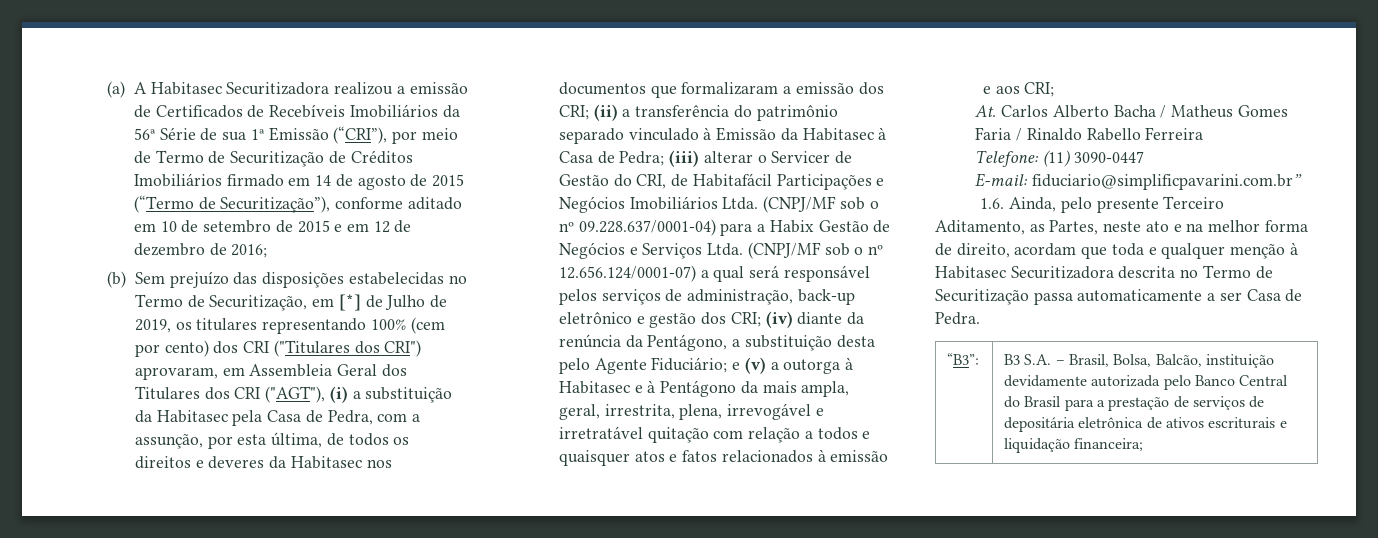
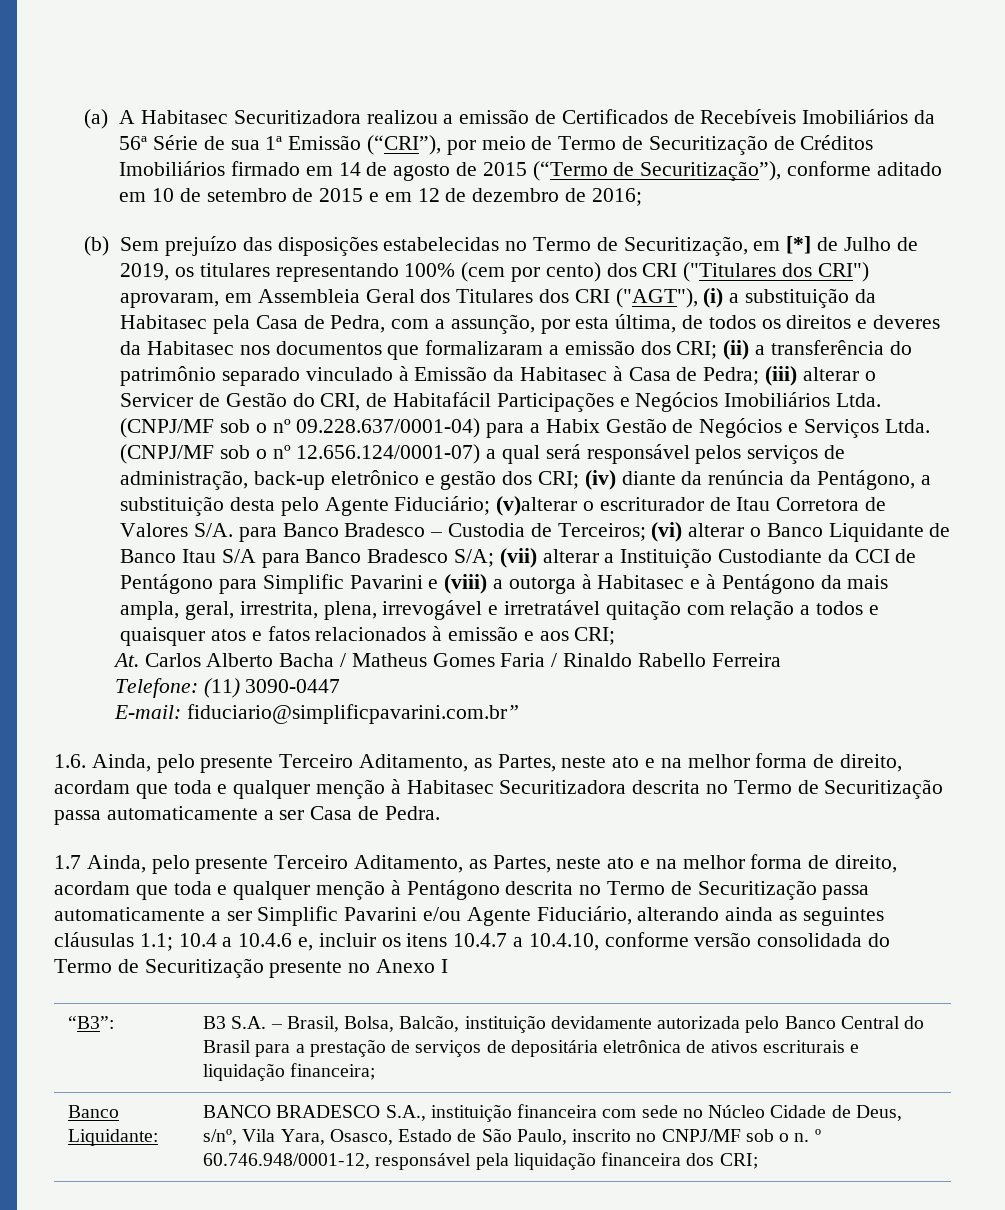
[732,357,766,374] e (v) -> [496,496,886,516] [120,522,951,542] [120,548,917,568] [120,574,488,594] (v)alterar o escriturador de Itau Corretora de Valores S/A. para Banco Bradesco – Custodia de Terceiros; (vi) alterar o Banco Liquidante de Banco Itau S/A para Banco Bradesco S/A; (vii) alterar a Instituição Custodiante da CCI de Pentágono para Simplific Pavarini e (viii)
(980, 318) none -> [54,854,898,874] [54,880,870,900] [54,906,884,926] [54,932,891,951] [54,958,448,978] // 1.7 Ainda, pelo presente Terceiro Aditamento, as Partes, neste ato e na melhor forma de direito, acordam que toda e qualquer menção à Pentágono descrita no Termo de Securitização passa automaticamente a ser Simplific Pavarini e/ou Agente Fiduciário, alterando ainda as seguintes cláusulas 1.1; 10.4 a 10.4.6 e, incluir os itens 10.4.7 a 10.4.10, conforme versão consolidada do Termo de Securitização presente no Anexo I
(1144, 444) none -> [67,1105,119,1118] [67,1129,158,1146] [202,1104,902,1122] [202,1129,821,1145] [202,1152,758,1170] // Banco Liquidante: | BANCO BRADESCO S.A., instituição financeira com sede no Núcleo Cidade de Deus, s/nº, Vila Yara, Osasco, Estado de São Paulo, inscrito no CNPJ/MF sob o n. º 60.746.948/0001-12, responsável pela liquidação financeira dos CRI;

